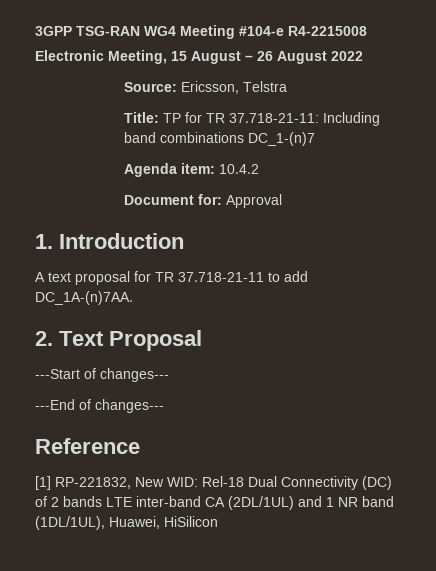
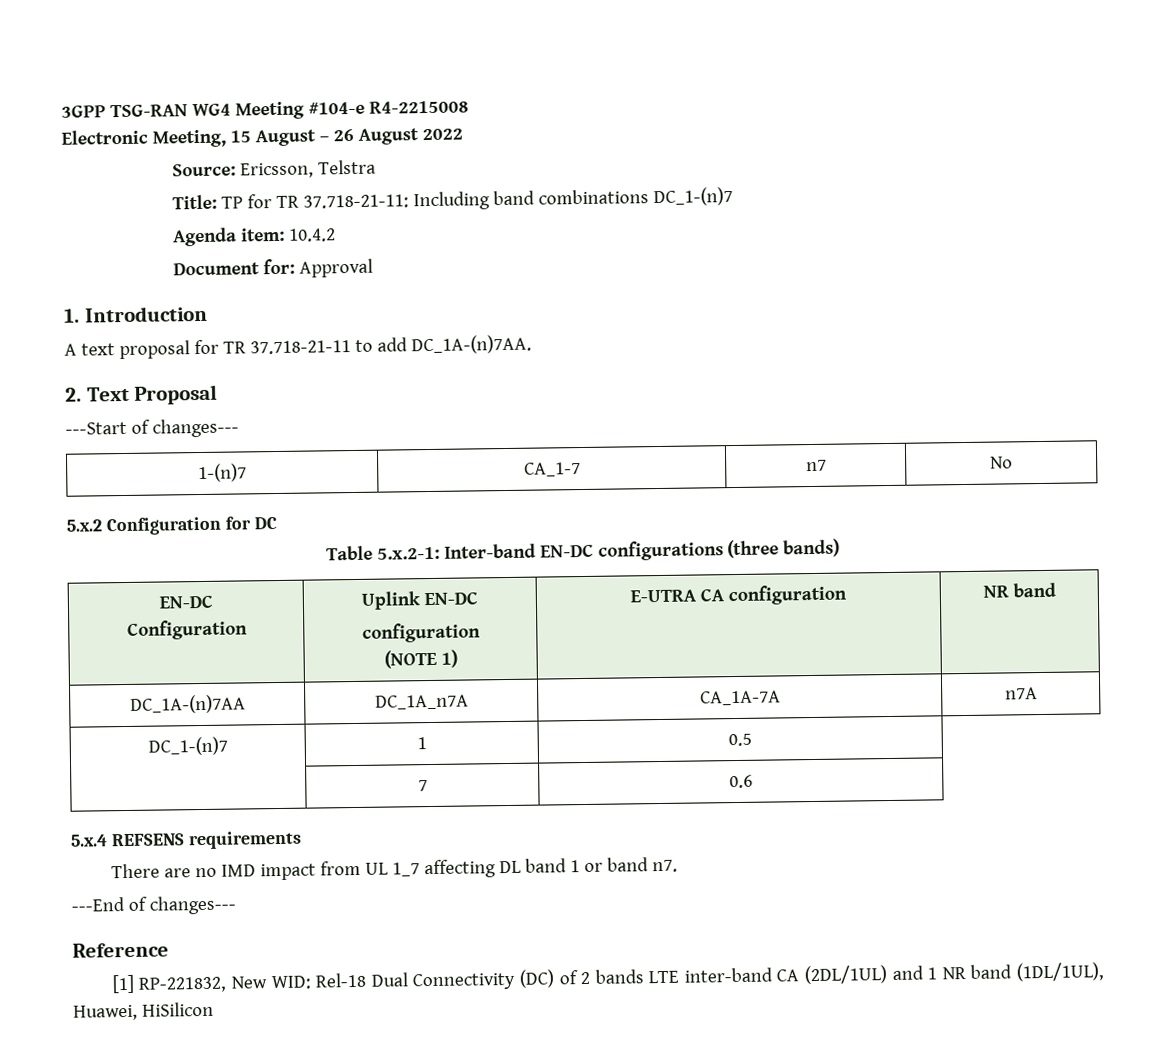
(169, 375) none -> [198,463,247,483] [523,462,581,477] [805,459,827,472] [990,456,1013,469] [66,516,277,536] [325,538,841,561] [158,594,213,609] [126,619,248,640] [361,591,478,610] [361,622,481,643] [383,649,458,669] [630,584,847,606] [982,582,1056,598] [129,694,246,714] [374,694,469,710] [699,690,781,706] [1004,687,1038,700] [147,736,228,756] [416,737,427,750] [728,733,752,747] [417,780,428,792] [729,774,753,789] [70,830,302,850] [110,857,678,881] // 1-(n)7 | CA_1-7 | n7 | No // 5.x.2 Configuration for DC // Table 5.x.2-1: Inter-band EN-DC configurations (three bands) // EN-DC // Configuration | Uplink EN-DC // configuration // (NOTE 1) | E-UTRA CA configuration | NR band // DC_1A-(n)7AA | DC_1A_n7A | CA_1A-7A | n7A // DC_1-(n)7 | 1 | 0.5 // | 7 | 0.6 // 5.x.4 REFSENS requirements // There are no IMD impact from UL 1_7 affecting DL band 1 or band n7.

